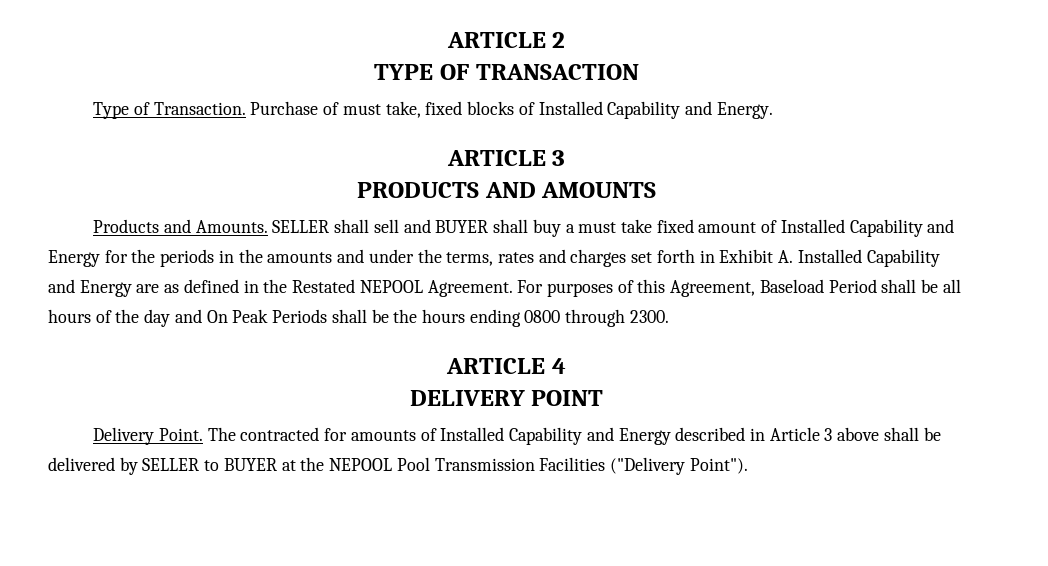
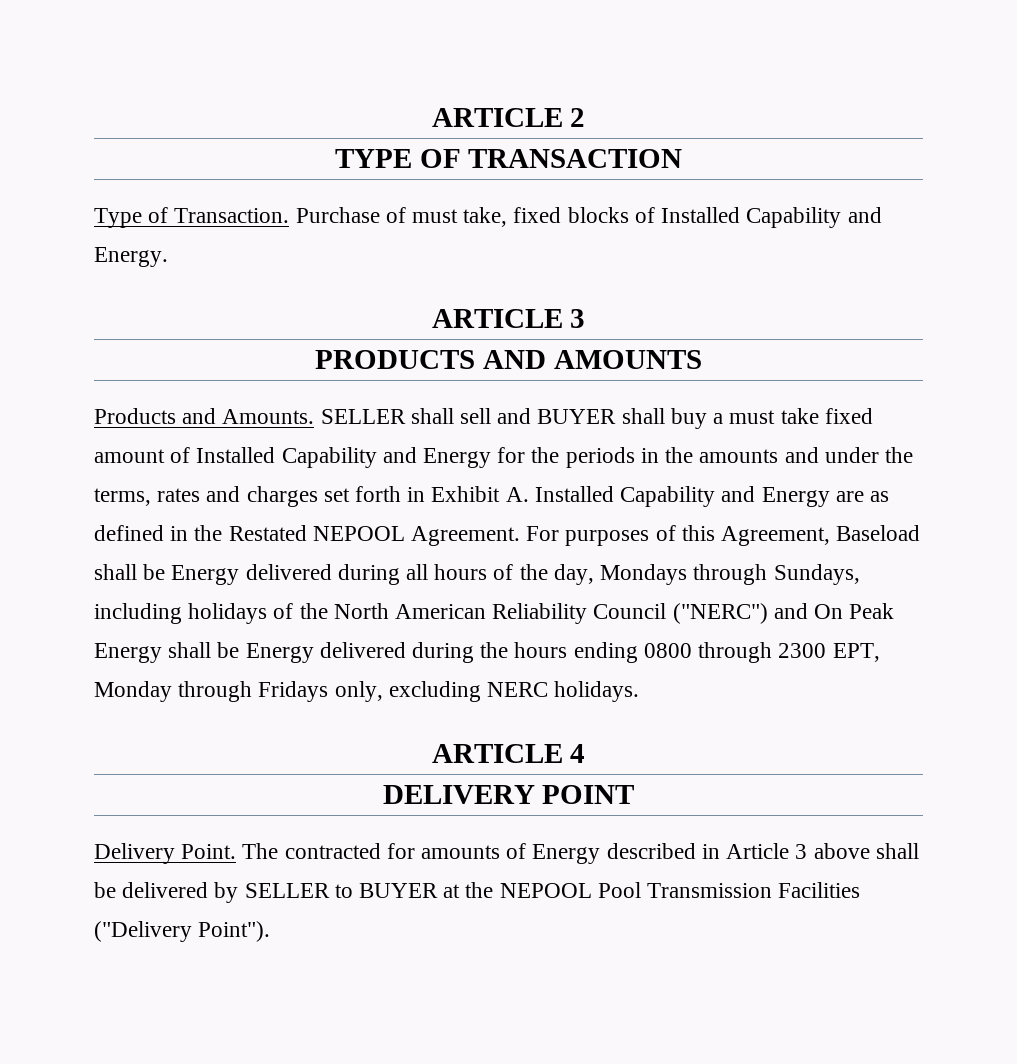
[828,279,939,293] Period shall be -> [94,564,400,585] shall be Energy delivered during
[144,309,171,327] day -> [553,564,860,585] [94,603,768,624] day, Mondays through Sundays, including holidays of the North American Reliability Council ("NERC")
[272,309,389,323] Periods shall be -> [94,642,475,663] Energy shall be Energy delivered during
[629,310,669,323] 2300. -> [778,643,880,662] [94,681,640,702] 2300 EPT, Monday through Fridays only, excluding NERC holidays.
[440,427,614,445] Installed Capability and -> (527, 851) none

